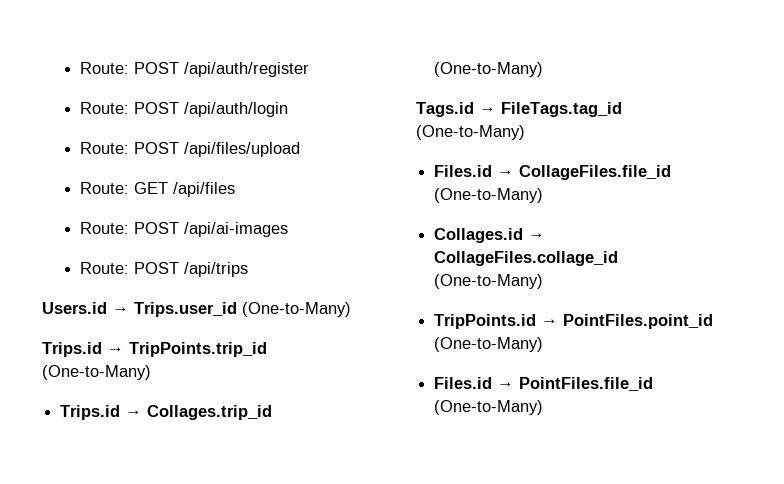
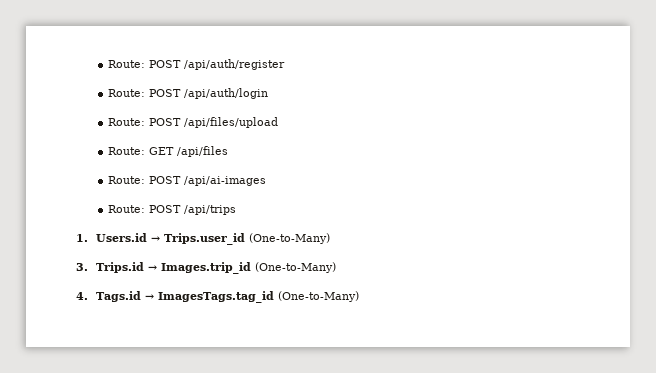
(248, 269) none -> [76,234,89,242] 1.
[41,342,267,357] [41,365,151,380] [59,405,272,420] [433,62,543,77] Trips.id → TripPoints.trip_id (One-to-Many) // Trips.id → Collages.trip_id (One-to-Many) // -> [76,262,336,274] [76,292,89,300] 3. Trips.id → Images.trip_id (One-to-Many) // 4.
[500,102,622,117] [415,125,525,140] [433,165,671,180] [433,188,543,203] [433,228,545,243] [433,251,618,266] [433,274,543,289] [433,314,713,329] [433,337,543,352] [433,377,653,391] [433,400,543,415] FileTags.tag_id (One-to-Many) // Files.id → CollageFiles.file_id (One-to-Many) // Collages.id → CollageFiles.collage_id (One-to-Many) // TripPoints.id → PointFiles.point_id (One-to-Many) // Files.id → PointFiles.file_id (One-to-Many) -> [157,291,359,303] ImagesTags.tag_id (One-to-Many)

